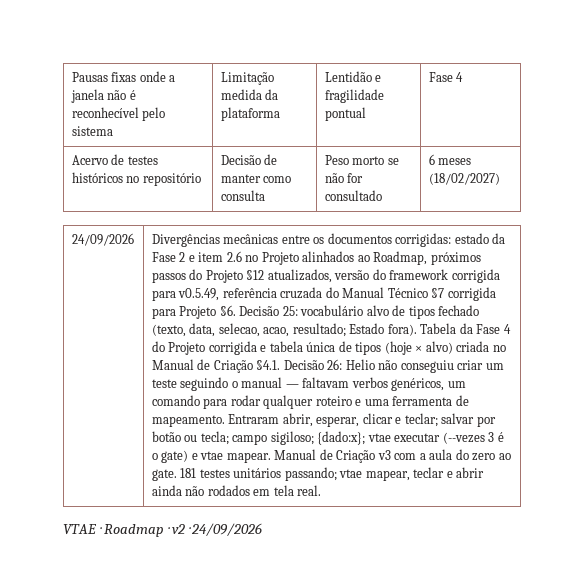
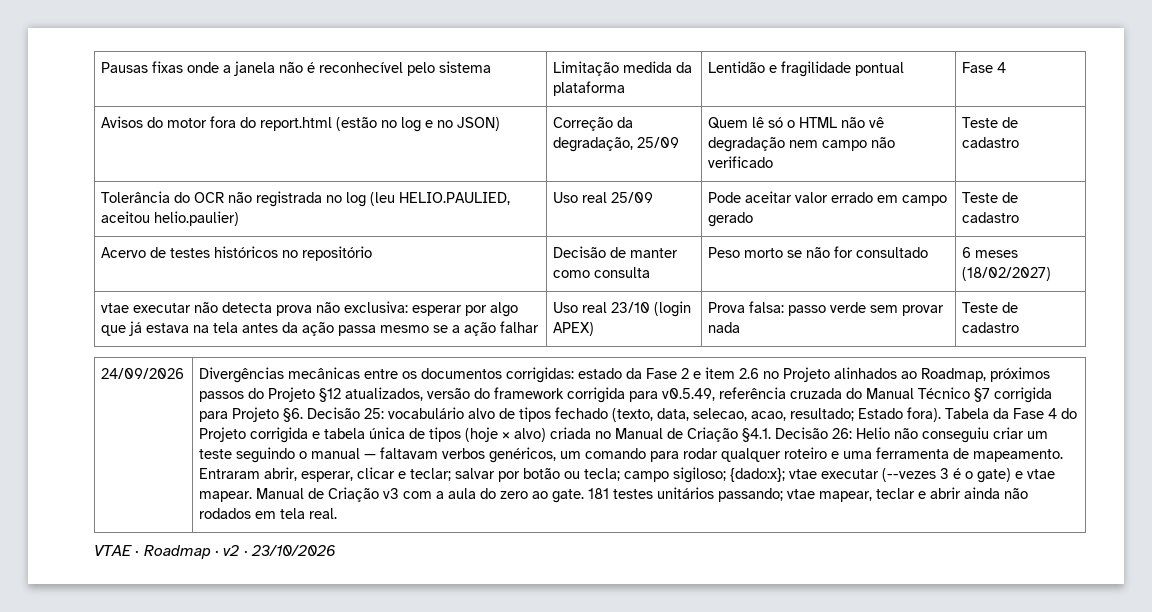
(464, 77) none -> [101,116,501,132] [553,117,634,131] [553,137,680,152] [708,117,885,129] [708,137,896,152] [708,156,774,168] [962,117,1019,128] [962,137,1020,148] [101,191,511,207] [101,211,240,226] [553,192,654,203] [708,191,948,206] [708,212,754,227] [962,192,1019,203] [962,212,1020,223] // Avisos do motor fora do report.html (estão no log e no JSON) | Correção da degradação, 25/09 | Quem lê só o HTML não vê degradação nem campo não verificado | Teste de cadastro // Tolerância do OCR não registrada no log (leu HELIO.PAULIED, aceitou helio.paulier) | Uso real 25/09 | Pode aceitar valor errado em campo gerado | Teste de cadastro
(500, 179) none -> [101,301,519,317] [101,321,540,336] [553,301,692,317] [553,322,595,336] [708,301,945,316] [708,322,741,333] [962,302,1019,313] [962,322,1020,333] // vtae executar não detecta prova não exclusiva: esperar por algo que já estava na tela antes da ação passa mesmo se a ação falhar | Uso real 23/10 (login APEX) | Prova falsa: passo verde sem provar nada | Teste de cadastro
[191,523,263,536] 24/09/2026 -> [250,545,336,556] 23/10/2026

